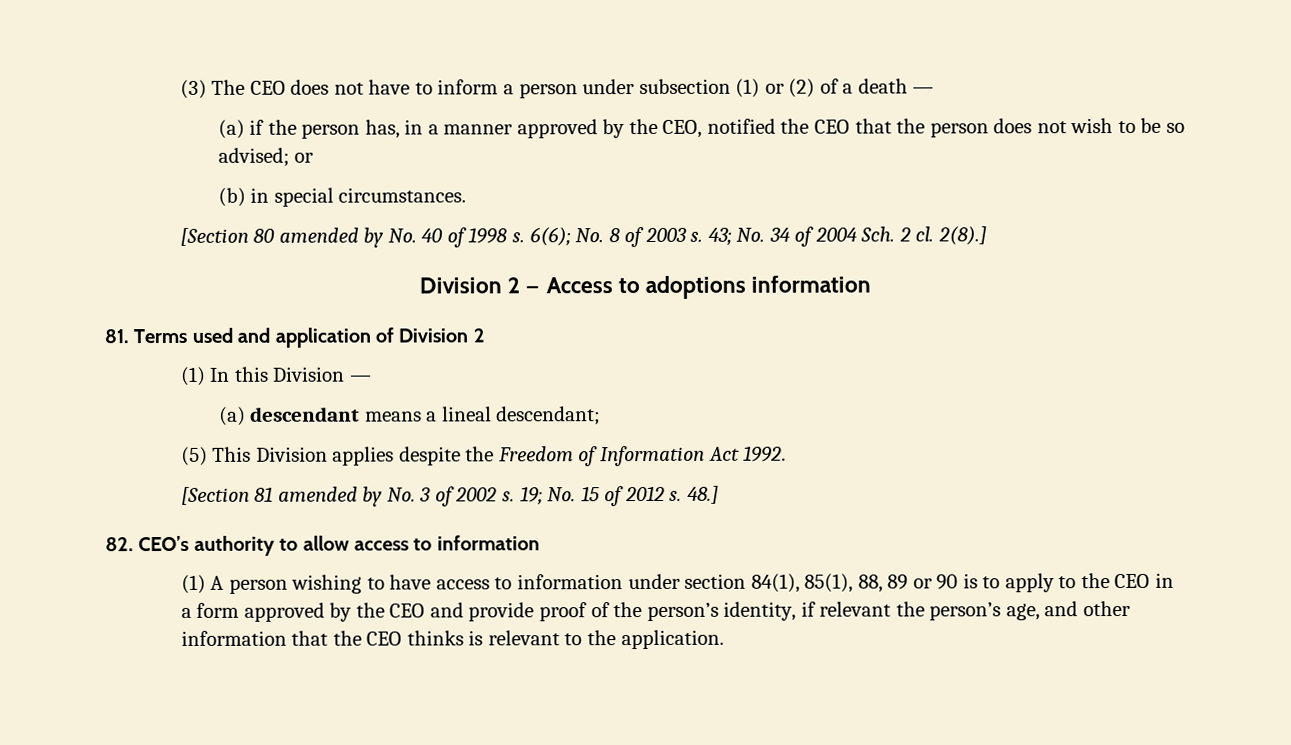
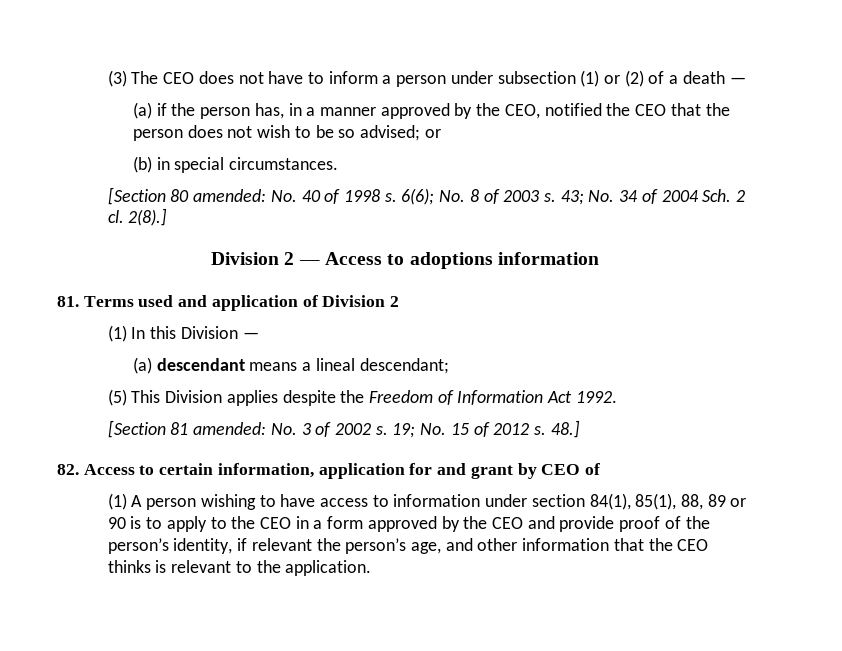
[278,227,385,248] amended by -> [193,189,267,202] amended:
[277,486,384,507] amended by -> [193,422,267,435] amended:
[138,535,540,556] CEO’s authority to allow access to information -> [83,463,600,479] Access to certain information, application for and grant by CEO of

